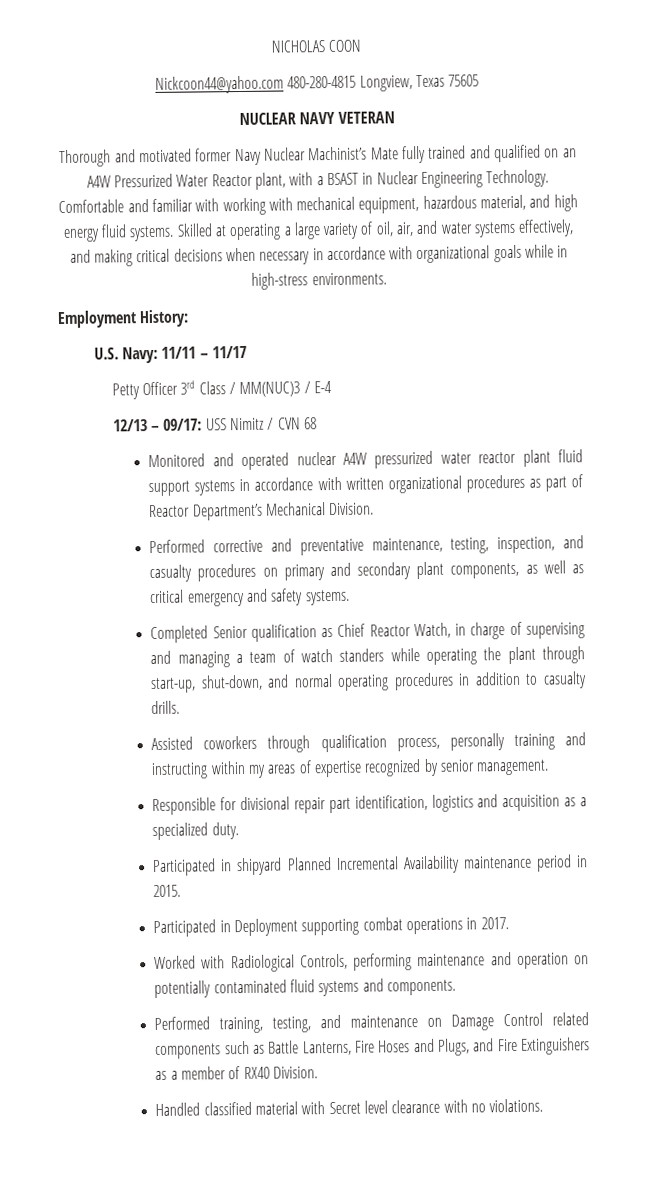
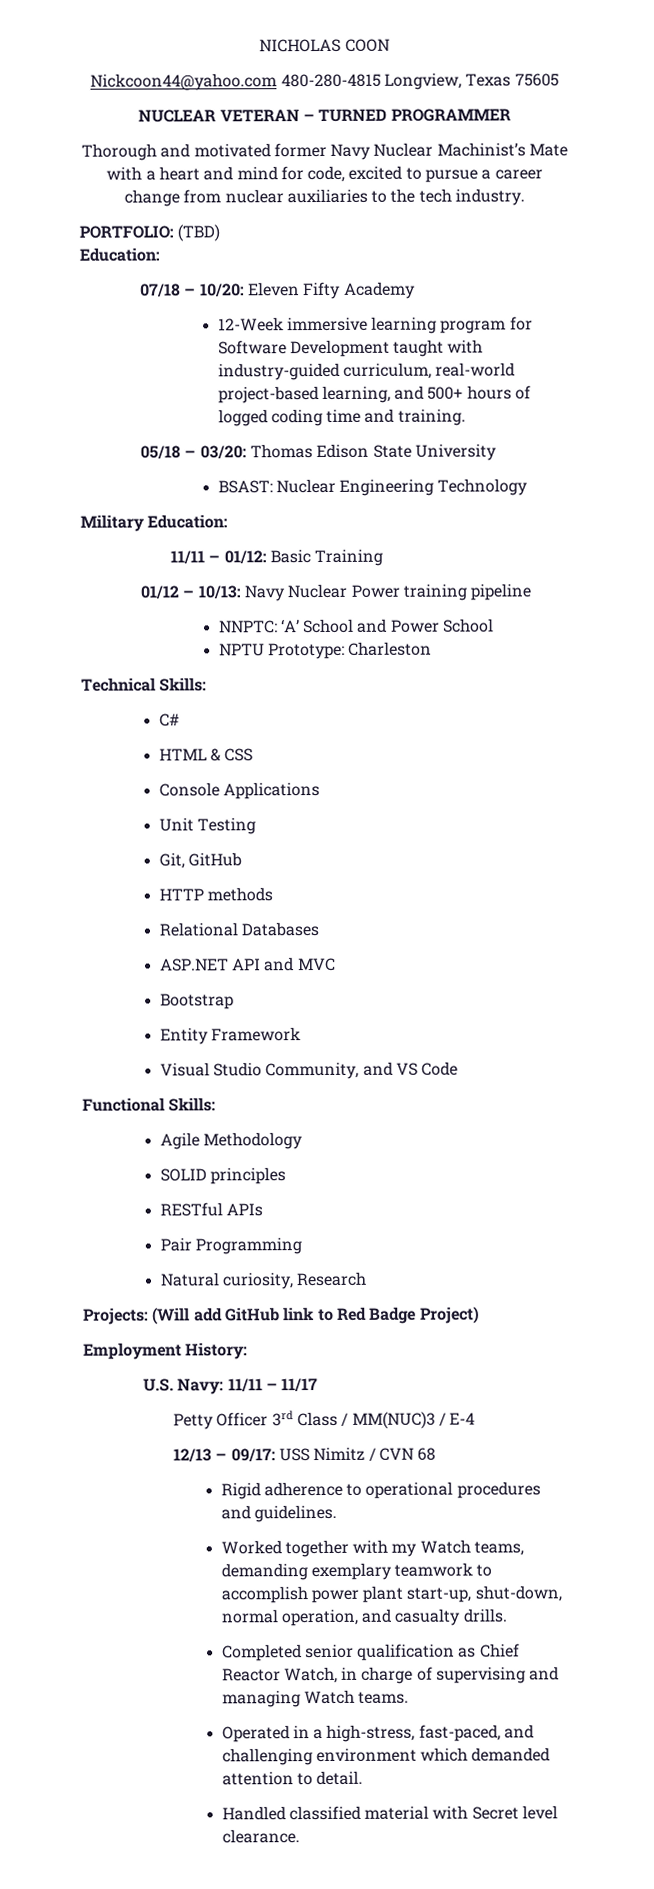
[299,111,335,125] NAVY -> (217, 116) none
(396, 117) none -> [303,108,511,123] – TURNED PROGRAMMER
[401,144,577,164] [86,169,550,190] [58,194,578,216] [62,219,575,242] [69,244,569,267] [251,272,387,290] fully trained and qualified on an A4W Pressurized Water Reactor plant, with a BSAST in Nuclear Engineering Technology. Comfortable and familiar with working with mechanical equipment, hazardous material, and high energy fluid systems. Skilled at operating a large variety of oil, air, and water systems effectively, and making critical decisions when necessary in accordance with organizational goals while in high-stress environments. -> [106,165,543,183] [123,188,526,207] [79,224,221,242] [79,247,160,262] [139,281,416,300] [217,316,533,334] [217,339,484,358] [217,362,516,381] [217,385,532,404] [217,408,466,427] [139,443,497,461] [217,478,529,496] [80,514,229,532] [169,548,384,567] [139,583,532,602] [218,618,495,634] [218,641,433,660] [81,677,208,692] [158,713,180,727] [158,748,254,762] [158,782,320,800] [158,817,256,835] [158,852,242,869] [158,887,273,902] [158,922,319,937] [159,957,336,972] [159,993,234,1010] [159,1027,301,1045] [159,1061,459,1080] [82,1097,217,1112] [159,1132,303,1150] [159,1167,286,1185] [159,1202,263,1217] [159,1237,302,1255] [159,1271,368,1290] [83,1306,480,1325] with a heart and mind for code, excited to pursue a career change from nuclear auxiliaries to the tech industry. // PORTFOLIO: (TBD) // Education: // 07/18 – 10/20: Eleven Fifty Academy // 12-Week immersive learning program for Software Development taught with industry-guided curriculum, real-world project-based learning, and 500+ hours of logged coding time and training. // 05/18 – 03/20: Thomas Edison State University // BSAST: Nuclear Engineering Technology // Military Education: // 11/11 – 01/12: Basic Training // 01/12 – 10/13: Navy Nuclear Power training pipeline // NNPTC: ‘A’ School and Power School // NPTU Prototype: Charleston // Technical Skills: // C# // HTML & CSS // Console Applications // Unit Testing // Git, GitHub // HTTP methods // Relational Databases // ASP.NET API and MVC // Bootstrap // Entity Framework // Visual Studio Community, and VS Code // Functional Skills: // Agile Methodology // SOLID principles // RESTful APIs // Pair Programming // Natural curiosity, Research // Projects: (Will add GitHub link to Red Badge Project)
[148,449,583,471] [148,474,583,497] [149,502,375,521] [149,535,584,556] [149,560,585,583] [149,588,350,607] Monitored and operated nuclear A4W pressurized water reactor plant fluid support systems in accordance with written organizational procedures as part of Reactor Department’s Mechanical Division. // Performed corrective and preventative maintenance, testing, inspection, and casualty procedures on primary and secondary plant components, as well as critical emergency and safety systems. -> [220,1481,541,1500] [220,1504,337,1523] [220,1539,525,1558] [220,1562,493,1581] [220,1585,562,1604] [220,1608,508,1627] Rigid adherence to operational procedures and guidelines. // Worked together with my Watch teams, demanding exemplary teamwork to accomplish power plant start-up, shut-down, normal operation, and casualty drills.
[212,625,248,639] Senior -> [304,1643,354,1659] senior
[235,646,585,665] [150,671,588,694] [151,700,181,715] [151,732,587,753] [151,758,550,780] [152,794,587,816] [152,822,239,841] [152,854,588,877] [153,884,182,898] [153,917,509,938] [154,952,589,973] [154,978,456,999] [154,1012,589,1034] [155,1037,590,1060] [155,1066,318,1081] a team of watch standers while operating the plant through start-up, shut-down, and normal operating procedures in addition to casualty drills. // Assisted coworkers through qualification process, personally training and instructing within my areas of expertise recognized by senior management. // Responsible for divisional repair part identification, logistics and acquisition as a specialized duty. // Participated in shipyard Planned Incremental Availability maintenance period in 2015. // Participated in Deployment supporting combat operations in 2017. // Worked with Radiological Controls, performing maintenance and operation on potentially contaminated fluid systems and components. // Performed training, testing, and maintenance on Damage Control related components such as Battle Lanterns, Fire Hoses and Plugs, and Fire Extinguishers as a member of RX40 Division. -> [303,1689,410,1705] [221,1724,535,1743] [221,1747,551,1766] [221,1770,364,1786] Watch teams. // Operated in a high-stress, fast-paced, and challenging environment which demanded attention to detail.
[391,1098,544,1114] clearance with no violations. -> [221,1829,300,1844] clearance.

